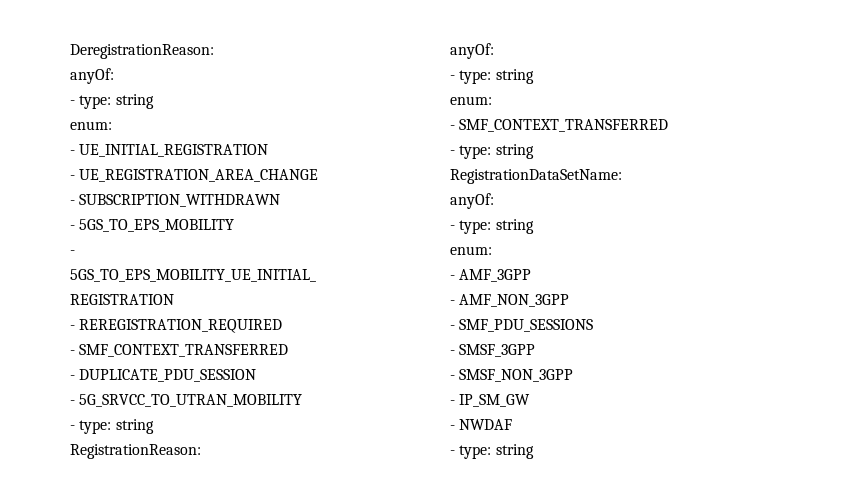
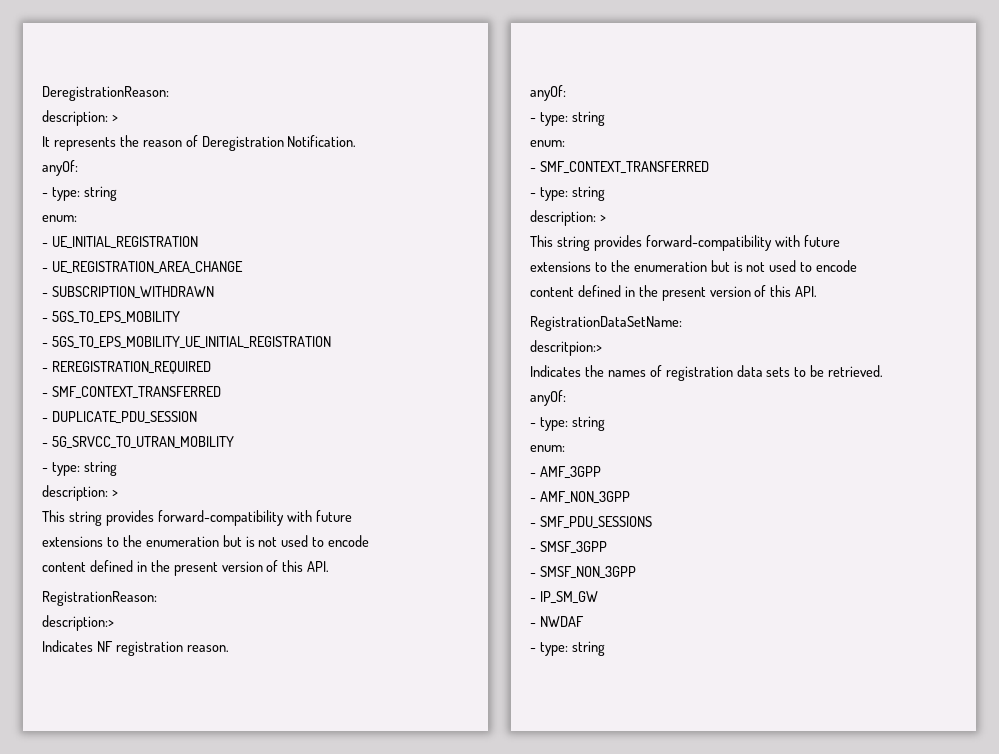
(214, 51) none -> [42,110,118,126] [42,135,357,151] // description: > // It represents the reason of Deregistration Notification.
[70,444,201,459] RegistrationReason: -> [42,485,118,501] [42,510,352,526] [42,535,370,547] [42,560,330,576] [42,591,157,606] [42,615,114,631] [42,640,229,656] description: > // This string provides forward-compatibility with future // extensions to the enumeration but is not used to encode // content defined in the present version of this API. // RegistrationReason: // description:> // Indicates NF registration reason.
[450,169,622,184] RegistrationDataSetName: -> [530,210,606,226] [530,235,840,251] [530,260,858,272] [530,285,818,301] [530,316,682,331] [530,340,602,356] [530,365,884,381] description: > // This string provides forward-compatibility with future // extensions to the enumeration but is not used to encode // content defined in the present version of this API. // RegistrationDataSetName: // descritpion:> // Indicates the names of registration data sets to be retrieved.

